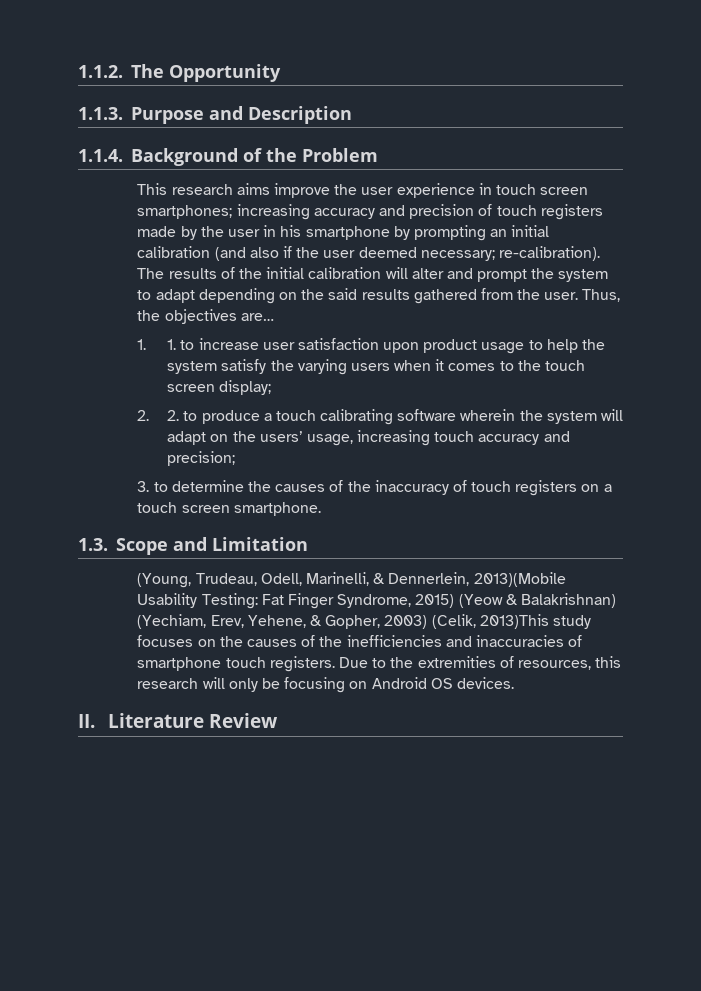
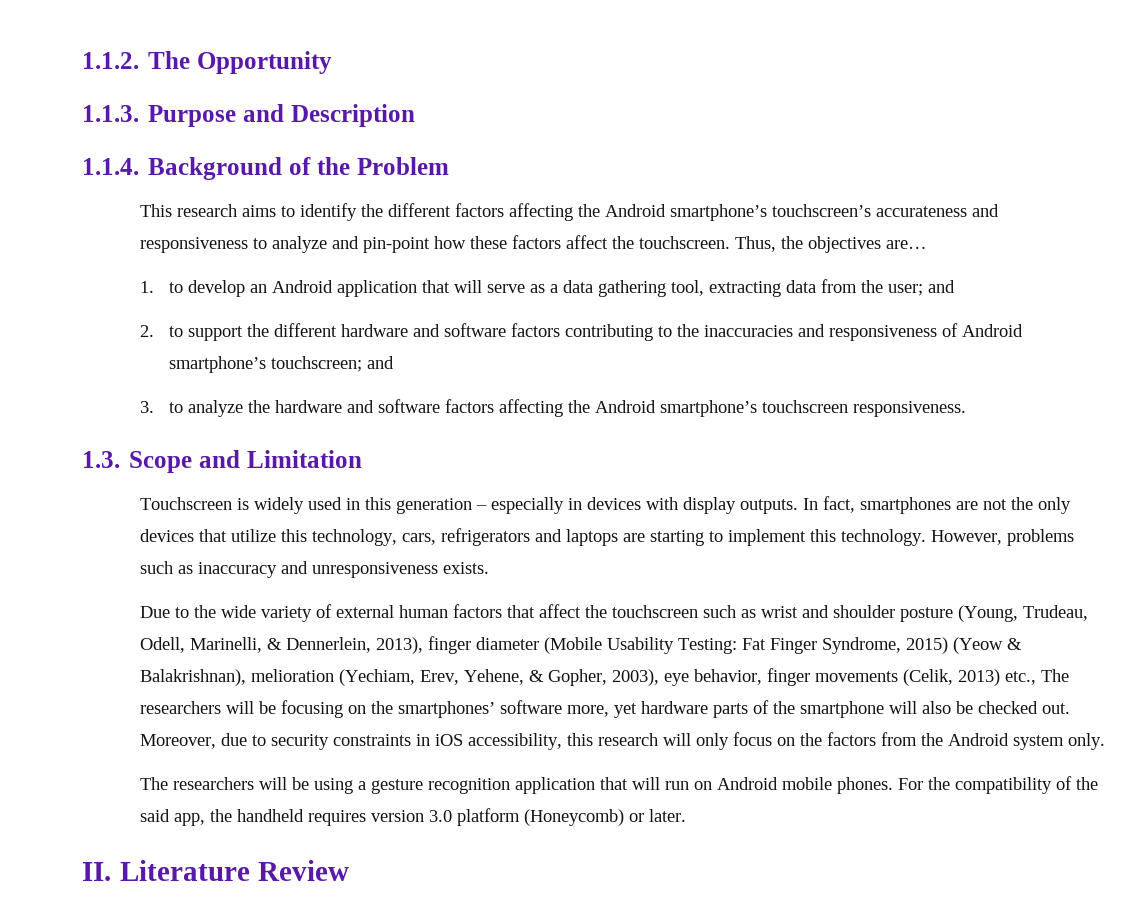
[273,183,589,198] [137,204,603,220] [137,225,550,241] [137,246,600,261] [137,267,609,282] [137,288,579,304] improve the user experience in touch screen smartphones; increasing accuracy and precision of touch registers made by the user in his smartphone by prompting an initial calibration (and also if the user deemed necessary; re-calibration). The results of the initial calibration will alter and prompt the system to adapt depending on the said results gathered from the user. -> [280,203,999,221] [139,235,730,253] to identify the different factors affecting the Android smartphone’s touchscreen’s accurateness and responsiveness to analyze and pin-point how these factors affect the touchscreen.
[167,338,605,354] [167,359,585,375] [167,380,272,395] [137,409,623,425] [167,430,570,446] [167,451,236,466] [137,480,612,496] [137,502,321,516] [78,537,308,555] 1. to increase user satisfaction upon product usage to help the system satisfy the varying users when it comes to the touch screen display; // 2. 2. to produce a touch calibrating software wherein the system will adapt on the users’ usage, increasing touch accuracy and precision; // 3. to determine the causes of the inaccuracy of touch registers on a touch screen smartphone. // 1.3. Scope and Limitation // -> [168,279,955,297] [139,323,1023,341] [168,356,394,373] [139,399,966,417] [82,450,362,473] [139,496,1071,514] [139,528,1074,546] [139,561,489,578] [139,604,953,622] to develop an Android application that will serve as a data gathering tool, extracting data from the user; and // 2. to support the different hardware and software factors contributing to the inaccuracies and responsiveness of Android smartphone’s touchscreen; and // 3. to analyze the hardware and software factors affecting the Android smartphone’s touchscreen responsiveness. // 1.3. Scope and Limitation // Touchscreen is widely used in this generation – especially in devices with display outputs. In fact, smartphones are not the only devices that utilize this technology, cars, refrigerators and laptops are starting to implement this technology. However, problems such as inaccuracy and unresponsiveness exists. // Due to the wide variety of external human factors that affect the touchscreen such as wrist and shoulder posture
[473,572,566,587] 2013)(Mobile -> [375,636,602,654] 2013), finger diameter (Mobile
[520,593,616,608] Balakrishnan) -> [139,669,334,686] Balakrishnan), melioration
[384,614,591,629] [137,635,583,647] [137,656,622,672] [137,677,514,693] 2003) (Celik, 2013)This study focuses on the causes of the inefficiencies and inaccuracies of smartphone touch registers. Due to the extremities of resources, this research will only be focusing on Android OS devices. -> [611,668,1069,686] [139,700,1070,718] [139,732,1105,750] [139,776,1098,794] [139,808,686,826] 2003), eye behavior, finger movements (Celik, 2013) etc., The researchers will be focusing on the smartphones’ software more, yet hardware parts of the smartphone will also be checked out. Moreover, due to security constraints in iOS accessibility, this research will only focus on the factors from the Android system only. // The researchers will be using a gesture recognition application that will run on Android mobile phones. For the compatibility of the said app, the handheld requires version 3.0 platform (Honeycomb) or later.

